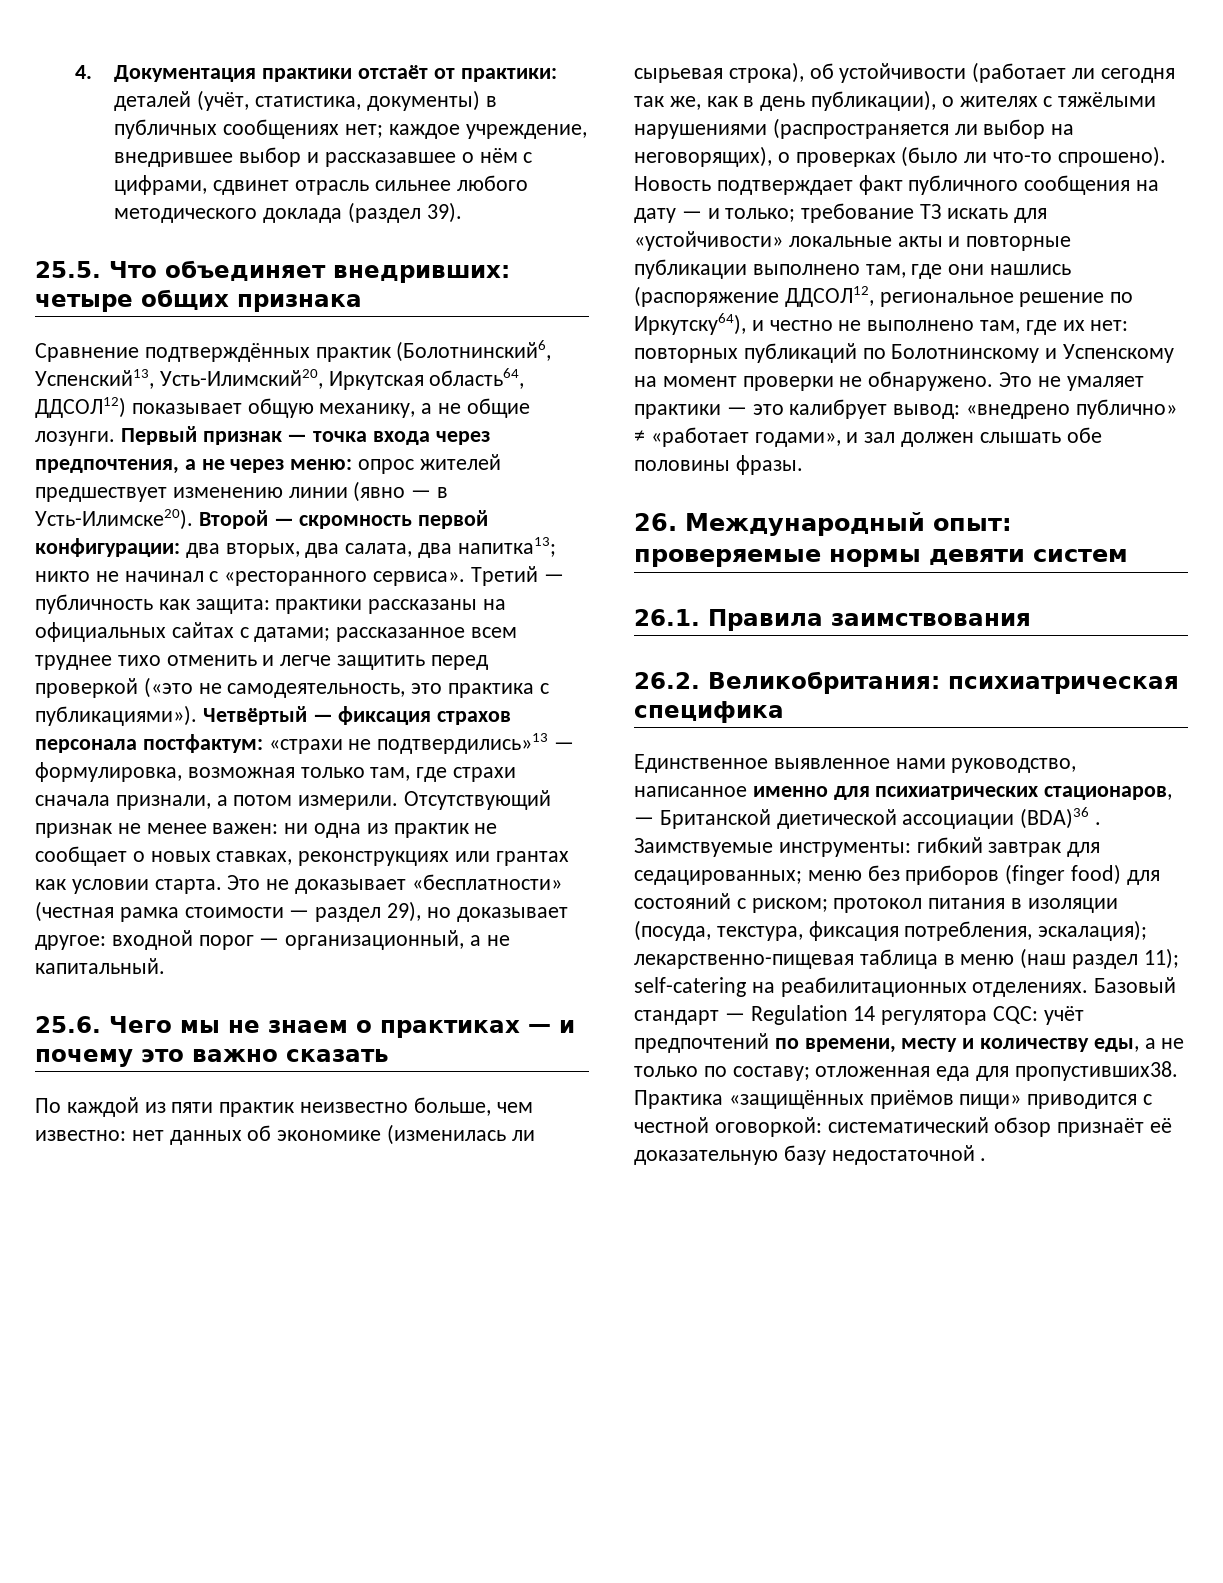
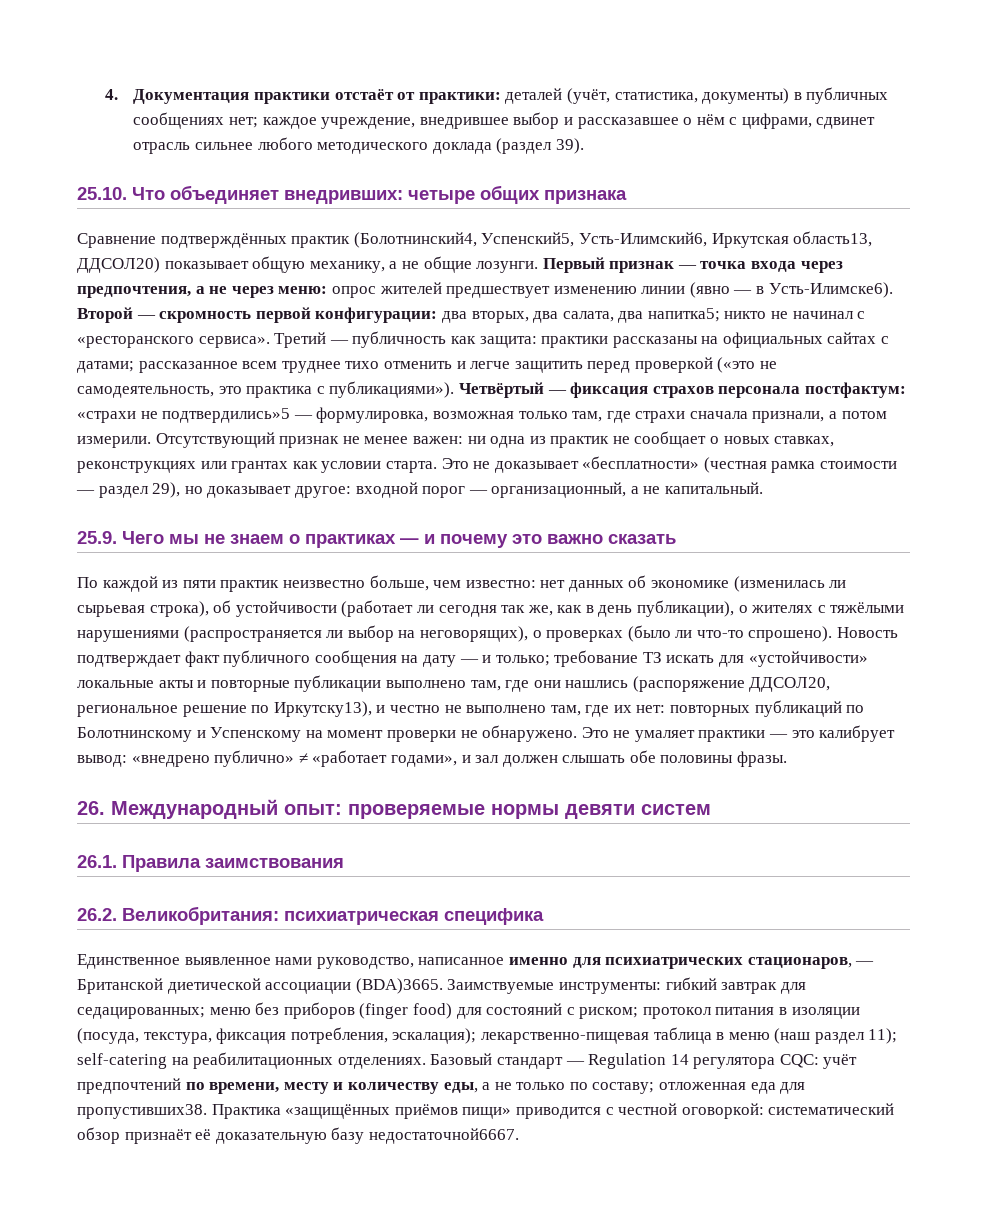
[35,261,101,278] 25.5. -> [77,187,127,200] 25.10.
[396,340,552,362] [35,368,525,390] [35,397,126,418] (Болотнинский6, Успенский13, Усть-Илимский20, Иркутская область64, ДДСОЛ12) -> [353,231,873,248] [77,257,160,273] (Болотнинский4, Успенский5, Усть-Илимский6, Иркутская область13, ДДСОЛ20)
[35,509,193,530] Усть-Илимске20). -> [768,282,893,298] Усть-Илимске6).
[457,537,556,557] напитка13; -> [647,308,720,322] напитка5;
[224,571,368,586] «ресторанного -> [77,336,194,348] «ресторанского
[377,733,549,754] подтвердились»13 -> [162,408,291,423] подтвердились»5
[35,1016,101,1033] 25.6. -> [77,531,117,544] 25.9.
[784,286,874,307] ДДСОЛ12, -> [749,677,831,692] ДДСОЛ20,
[634,313,746,335] Иркутску64), -> [273,701,372,717] Иркутску13),
[1020,807,1102,829] (BDA)36 . -> [355,978,443,994] (BDA)3665.
[831,1145,987,1165] недостаточной . -> [368,1128,519,1144] недостаточной6667.

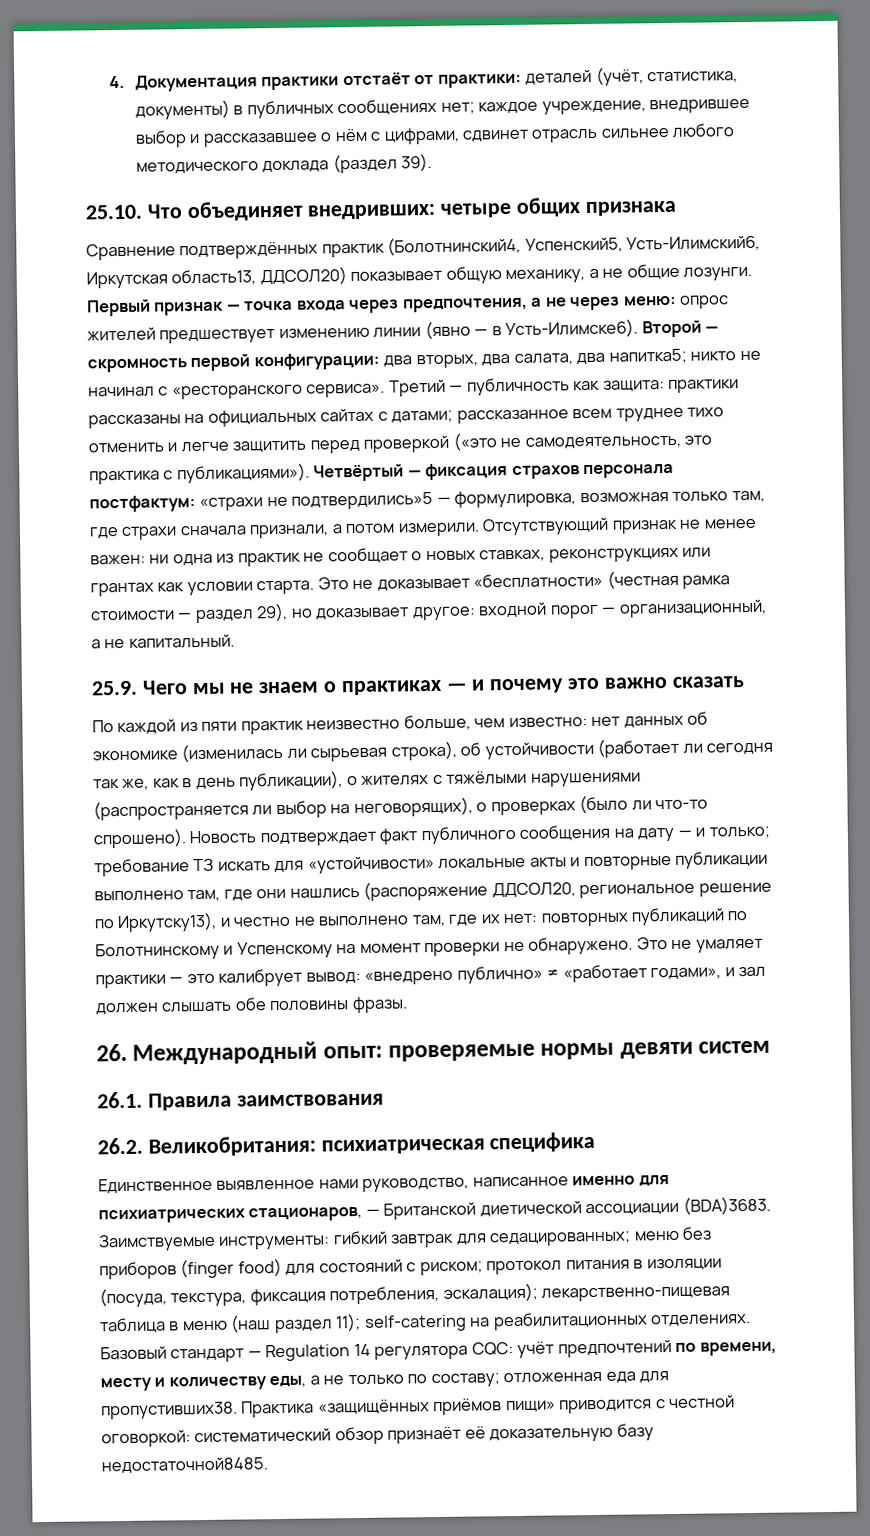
[355,978,443,994] (BDA)3665. -> [682,1196,771,1215] (BDA)3683.
[368,1128,519,1144] недостаточной6667. -> [101,1457,268,1474] недостаточной8485.

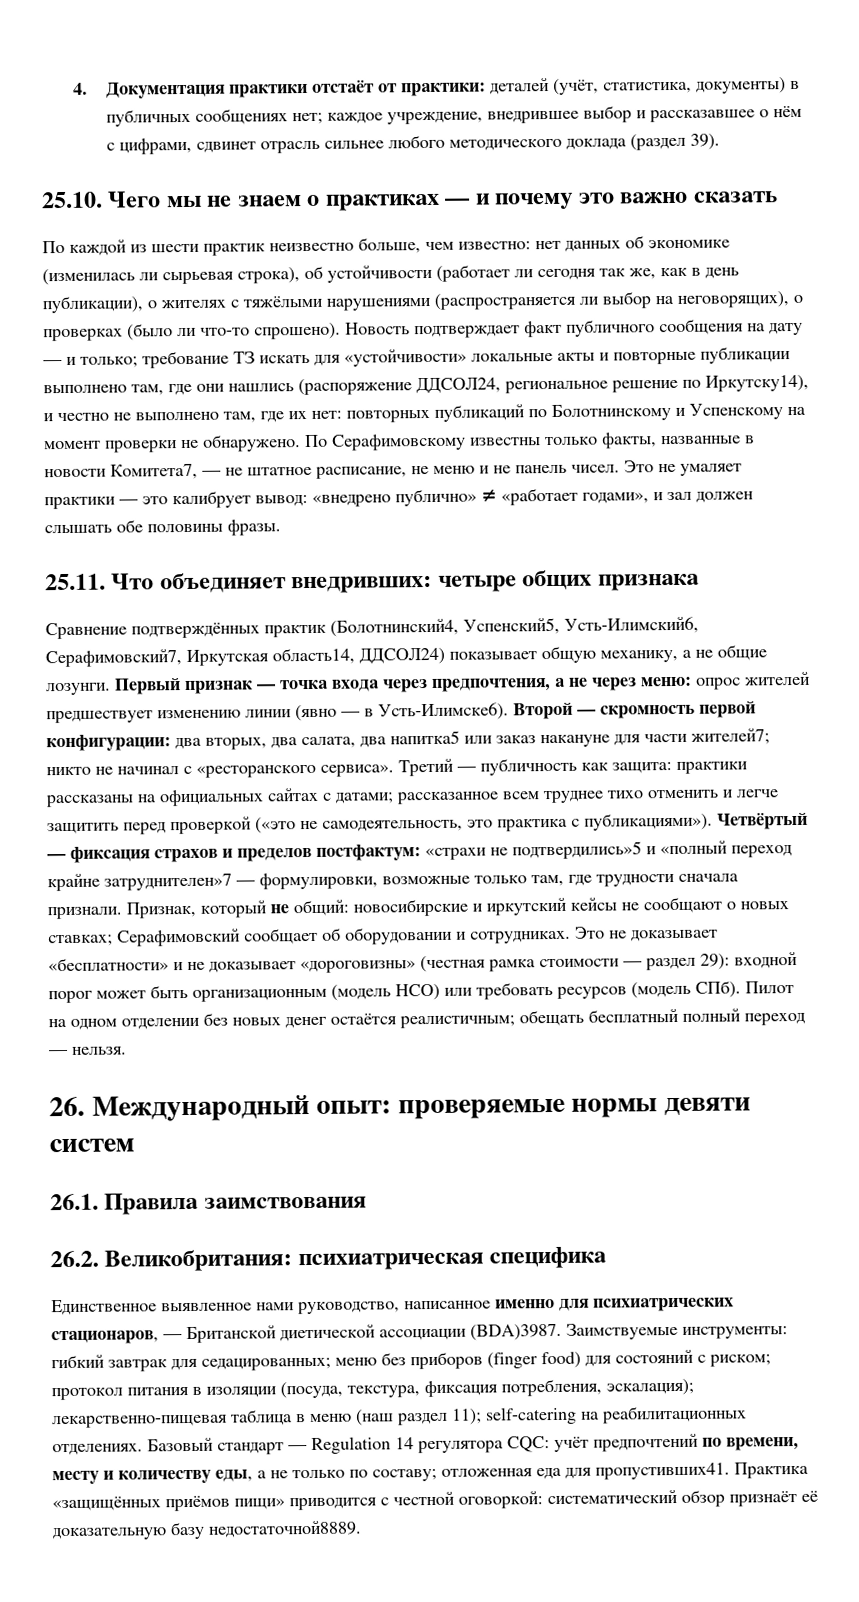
[146,197,676,222] [86,235,761,261] [86,263,753,289] [87,295,730,317] [87,319,720,344] [87,348,761,373] [88,377,740,400] [88,407,725,429] [88,433,713,454] [89,463,675,485] [89,490,765,513] [89,517,756,540] [90,547,712,567] [90,570,731,597] [90,599,767,624] [91,634,235,649] [91,680,138,696] Что объединяет внедривших: четыре общих признака // Сравнение подтверждённых практик (Болотнинский4, Успенский5, Усть-Илимский6, Иркутская область13, ДДСОЛ20) показывает общую механику, а не общие лозунги. Первый признак — точка входа через предпочтения, а не через меню: опрос жителей предшествует изменению линии (явно — в Усть-Илимске6). Второй — скромность первой конфигурации: два вторых, два салата, два напитка5; никто не начинал с «ресторанского сервиса». Третий — публичность как защита: практики рассказаны на официальных сайтах с датами; рассказанное всем труднее тихо отменить и легче защитить перед проверкой («это не самодеятельность, это практика с публикациями»). Четвёртый — фиксация страхов персонала постфактум: «страхи не подтвердились»5 — формулировка, возможная только там, где страхи сначала признали, а потом измерили. Отсутствующий признак не менее важен: ни одна из практик не сообщает о новых ставках, реконструкциях или грантах как условии старта. Это не доказывает «бесплатности» (честная рамка стоимости — раздел 29), но доказывает другое: входной порог — организационный, а не капитальный. // 25.9. -> (103, 200) none
[201,721,238,731] пяти -> [151,243,200,253] шести
[491,882,576,898] ДДСОЛ20, -> [416,377,501,394] ДДСОЛ24,
[117,912,218,933] Иркутску13), -> [705,374,809,392] Иркутску14),
(634, 945) none -> [304,432,755,451] [44,463,620,480] По Серафимовскому известны только факты, названные в новости Комитета7, — не штатное расписание, не меню и не панель чисел.
(408, 1005) none -> [45,569,700,594] [45,616,699,640] [45,644,767,668] [46,671,811,696] [46,701,756,724] [46,728,770,752] [46,757,748,778] [45,787,778,808] [47,811,808,835] [47,840,792,863] [47,872,739,892] [47,896,789,920] [48,926,718,947] [48,951,798,974] [48,980,794,1004] [48,1008,805,1030] [49,1046,127,1056] // 25.11. Что объединяет внедривших: четыре общих признака // Сравнение подтверждённых практик (Болотнинский4, Успенский5, Усть-Илимский6, Серафимовский7, Иркутская область14, ДДСОЛ24) показывает общую механику, а не общие лозунги. Первый признак — точка входа через предпочтения, а не через меню: опрос жителей предшествует изменению линии (явно — в Усть-Илимске6). Второй — скромность первой конфигурации: два вторых, два салата, два напитка5 или заказ накануне для части жителей7; никто не начинал с «ресторанского сервиса». Третий — публичность как защита: практики рассказаны на официальных сайтах с датами; рассказанное всем труднее тихо отменить и легче защитить перед проверкой («это не самодеятельность, это практика с публикациями»). Четвёртый — фиксация страхов и пределов постфактум: «страхи не подтвердились»5 и «полный переход крайне затруднителен»7 — формулировки, возможные только там, где трудности сначала признали. Признак, который не общий: новосибирские и иркутский кейсы не сообщают о новых ставках; Серафимовский сообщает об оборудовании и сотрудниках. Это не доказывает «бесплатности» и не доказывает «дороговизны» (честная рамка стоимости — раздел 29): входной порог может быть организационным (модель НСО) или требовать ресурсов (модель СПб). Пилот на одном отделении без новых денег остаётся реалистичным; обещать бесплатный полный переход — нельзя.
[682,1196,771,1215] (BDA)3683. -> [470,1323,562,1341] (BDA)3987.
[101,1401,238,1420] пропустивших38. -> [595,1462,730,1480] пропустивших41.
[101,1457,268,1474] недостаточной8485. -> [208,1520,362,1538] недостаточной8889.

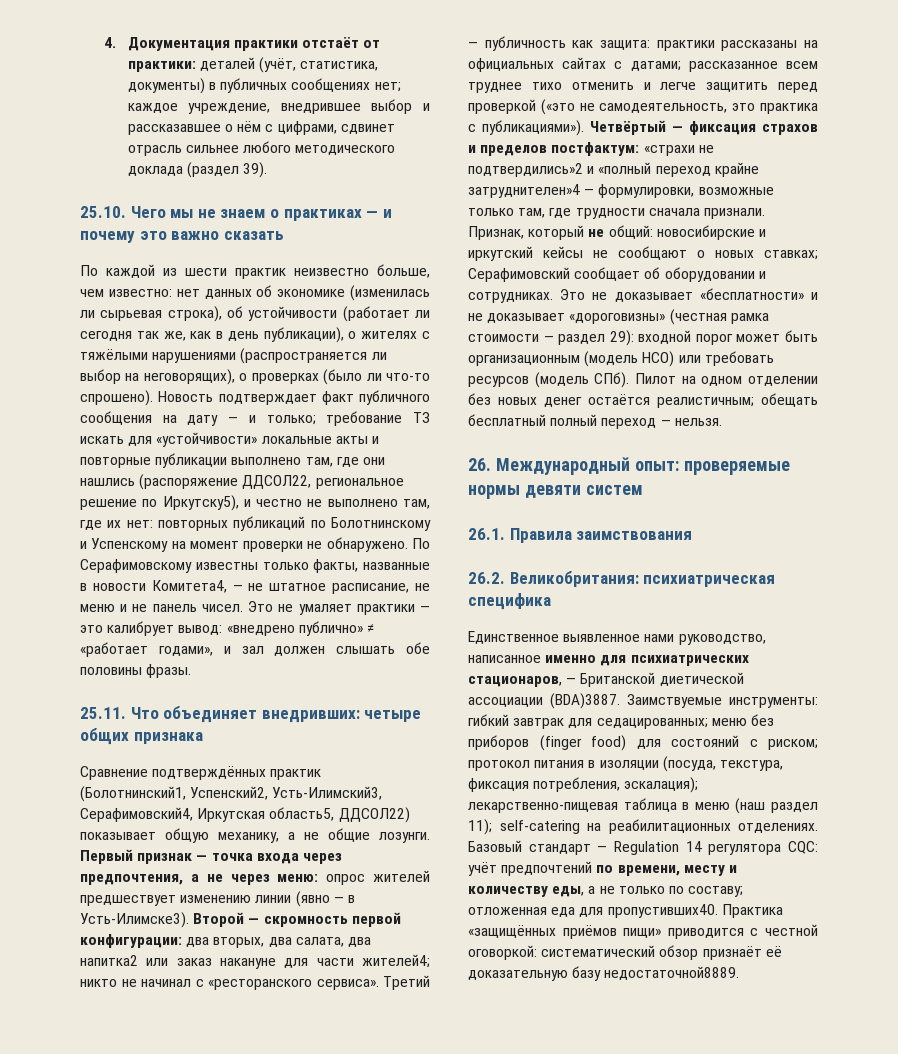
[416,377,501,394] ДДСОЛ24, -> [242,475,312,489] ДДСОЛ22,
[705,374,809,392] Иркутску14), -> [162,495,239,511] Иркутску5),
[110,463,198,480] Комитета7, -> [151,580,227,593] Комитета4,
[330,616,699,637] [45,647,445,668] (Болотнинский4, Успенский5, Усть-Илимский6, Серафимовский7, Иркутская область14, ДДСОЛ24) -> [80,786,383,802] [80,807,410,823] (Болотнинский1, Успенский2, Усть-Илимский3, Серафимовский4, Иркутская область5, ДДСОЛ22)
[378,702,509,721] Усть-Илимске6). -> [80,912,189,928] Усть-Илимске3).
[390,730,460,745] напитка5 -> [80,955,138,966] напитка2
[691,728,770,745] жителей7; -> [362,954,430,968] жителей4;
[512,841,642,860] подтвердились»5 -> [468,163,583,177] подтвердились»2
[104,873,232,891] затруднителен»7 -> [468,184,580,198] затруднителен»4
[470,1323,562,1341] (BDA)3987. -> [550,693,620,709] (BDA)3887.
[595,1462,730,1480] пропустивших41. -> [607,904,718,918] пропустивших40.

